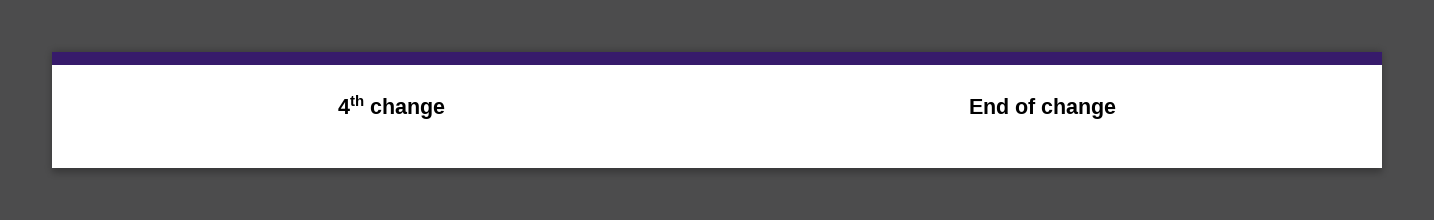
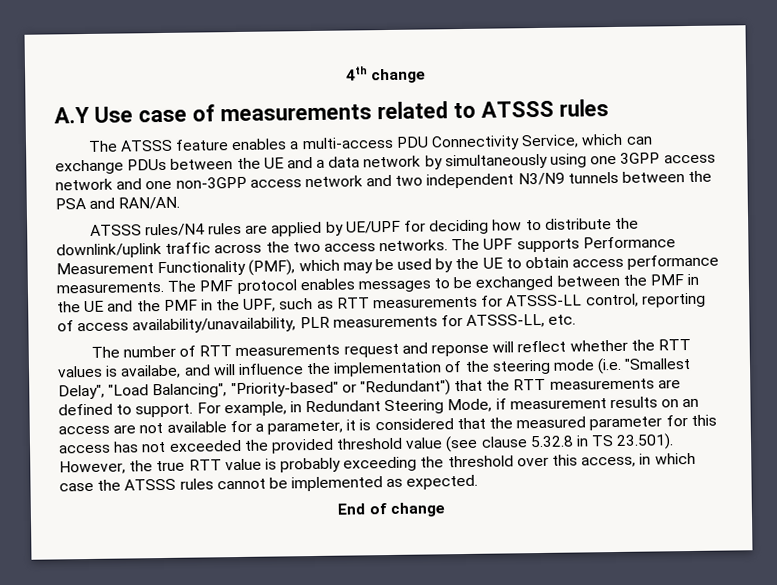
(445, 108) none -> [54,99,609,124] [87,133,653,152] [55,152,716,175] [55,170,713,191] [55,196,181,210] [89,217,639,237] [56,236,676,259] [56,254,720,277] [56,273,700,295] [57,292,706,313] [57,313,577,334] [90,338,691,358] [57,357,692,379] [58,378,681,400] [58,396,700,418] [58,414,717,435] [58,433,675,454] [59,452,696,475] [59,474,479,492] // A.Y Use case of measurements related to ATSSS rules // The ATSSS feature enables a multi-access PDU Connectivity Service, which can exchange PDUs between the UE and a data network by simultaneously using one 3GPP access network and one non-3GPP access network and two independent N3/N9 tunnels between the PSA and RAN/AN. // ATSSS rules/N4 rules are applied by UE/UPF for deciding how to distribute the downlink/uplink traffic across the two access networks. The UPF supports Performance Measurement Functionality (PMF), which may be used by the UE to obtain access performance measurements. The PMF protocol enables messages to be exchanged between the PMF in the UE and the PMF in the UPF, such as RTT measurements for ATSSS-LL control, reporting of access availability/unavailability, PLR measurements for ATSSS-LL, etc. // The number of RTT measurements request and reponse will reflect whether the RTT values is availabe, and will influence the implementation of the steering mode (i.e. "Smallest Delay", "Load Balancing", "Priority-based" or "Redundant") that the RTT measurements are defined to support. For example, in Redundant Steering Mode, if measurement results on an access are not available for a parameter, it is considered that the measured parameter for this access has not exceeded the provided threshold value (see clause 5.32.8 in TS 23.501). However, the true RTT value is probably exceeding the threshold over this access, in which case the ATSSS rules cannot be implemented as expected.

